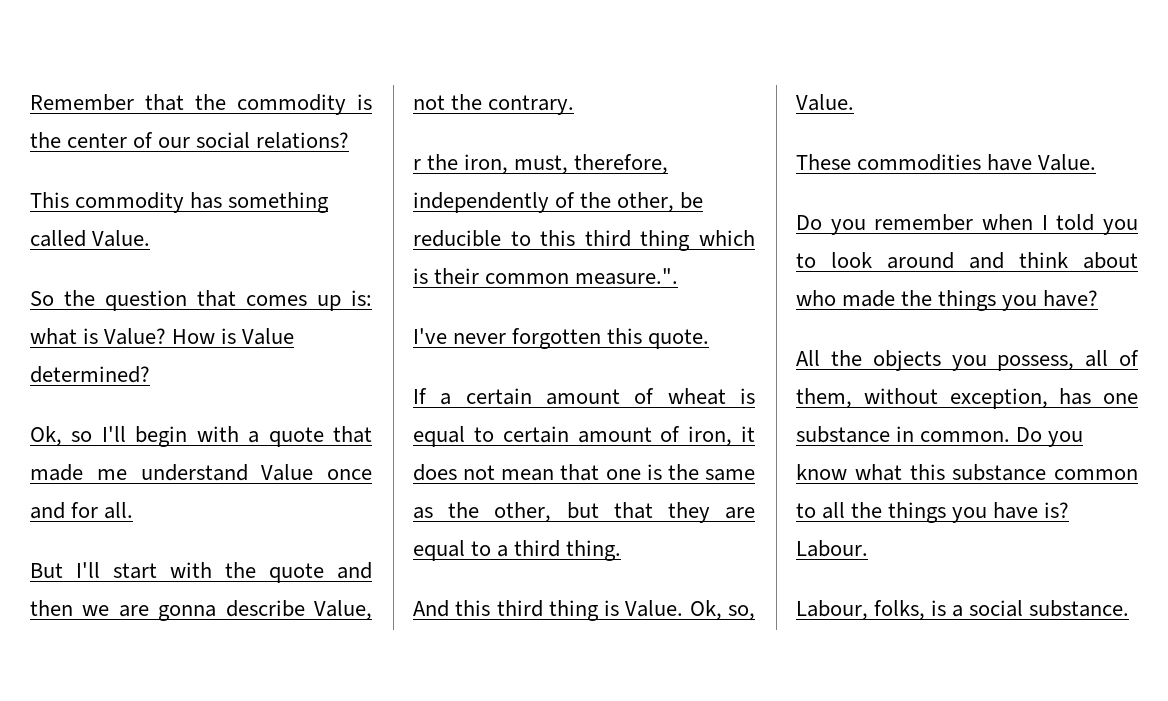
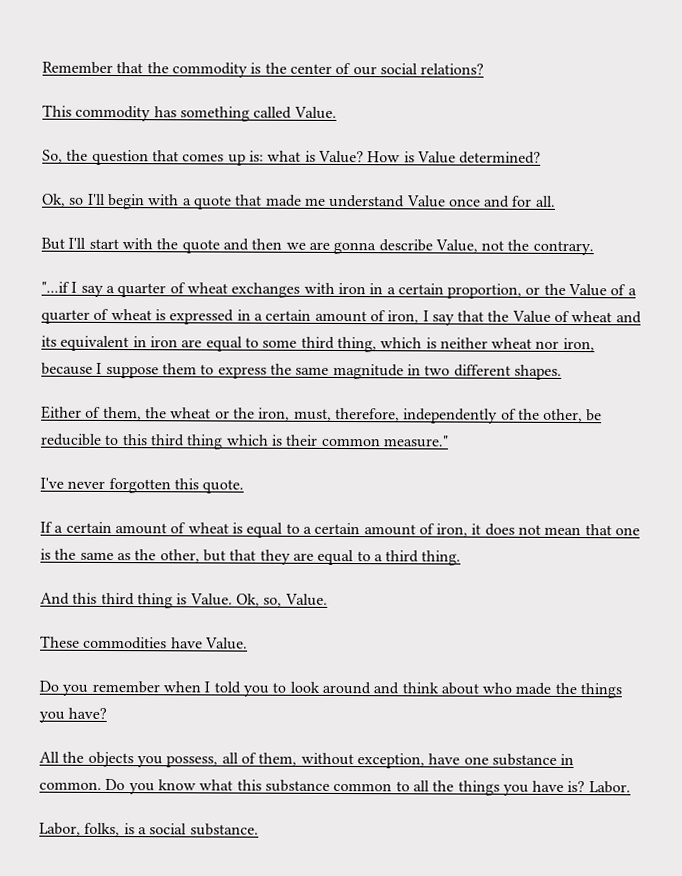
[30,291,54,306] So -> [42,149,63,163] So,
[413,159,421,170] r -> [41,281,637,299] [41,308,642,326] [41,335,595,353] [41,362,562,380] [41,405,230,421] "...if I say a quarter of wheat exchanges with iron in a certain proportion, or the Value of a quarter of wheat is expressed in a certain amount of iron, I say that the Value of wheat and its equivalent in iron are equal to some third thing, which is neither wheat nor iron, because I suppose them to express the same magnitude in two different shapes. // Either of them, the wheat or
[575,268,679,285] measure.". -> [382,435,449,448] measure."
(494, 434) none -> [302,526,312,534] a
[1059,388,1092,405] has -> [428,753,461,765] have
[796,540,868,557] [796,600,868,620] Labour. // Labour, -> [588,781,631,794] [39,822,81,836] Labor. // Labor,

